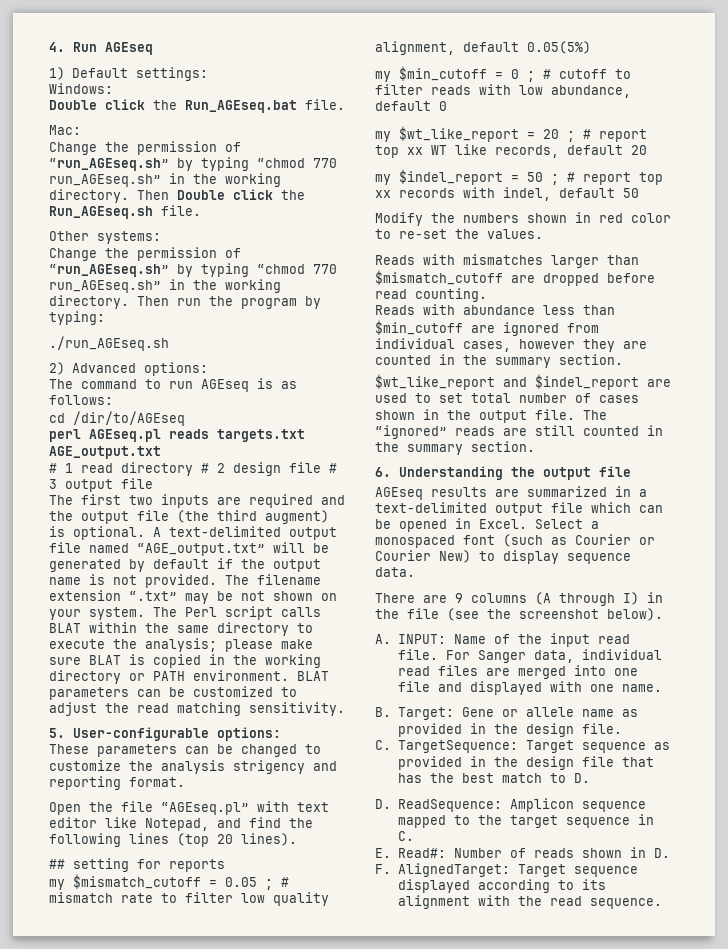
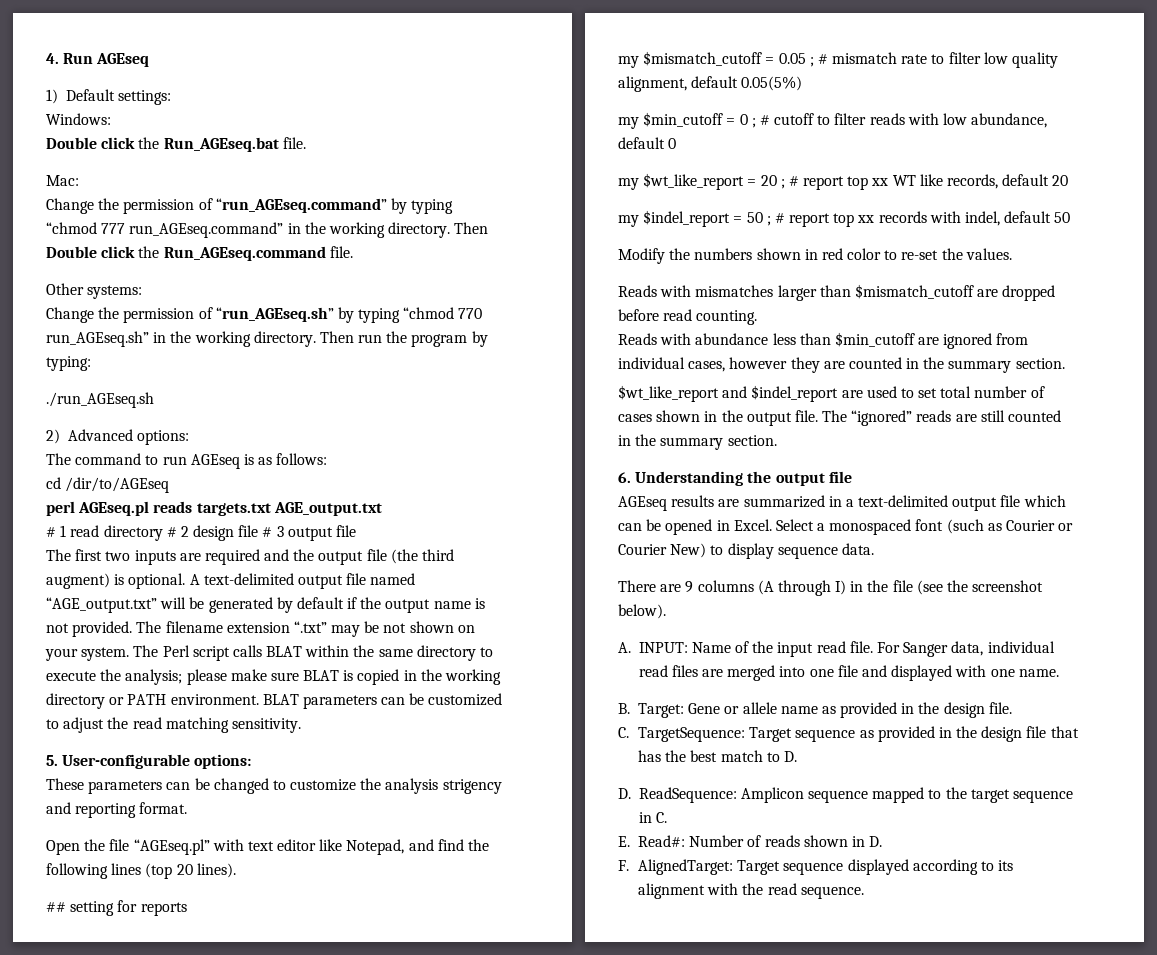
[49,157,337,171] [49,174,161,187] “run_AGEseq.sh” by typing “chmod 770 run_AGEseq.sh” -> [215,198,454,214] [46,222,284,238] “run_AGEseq.command” by typing “chmod 777 run_AGEseq.command”
[49,206,153,219] Run_AGEseq.sh -> [163,246,326,261] Run_AGEseq.command

